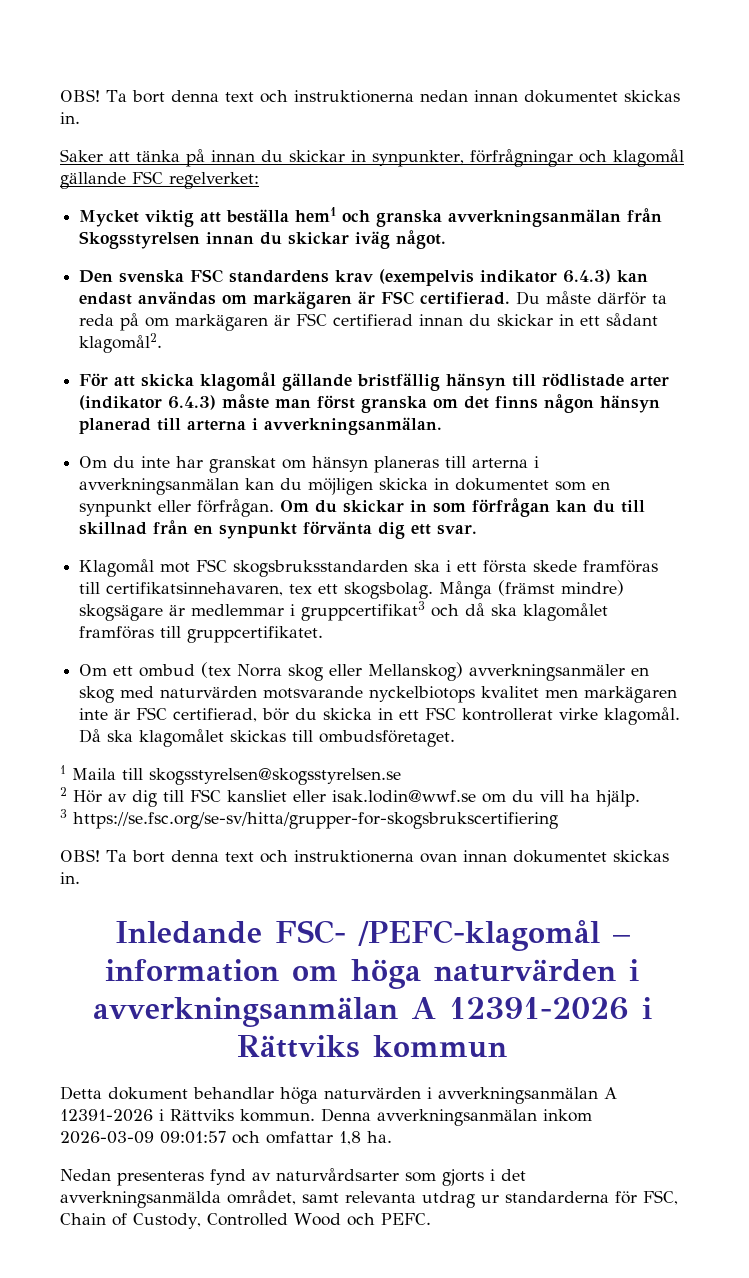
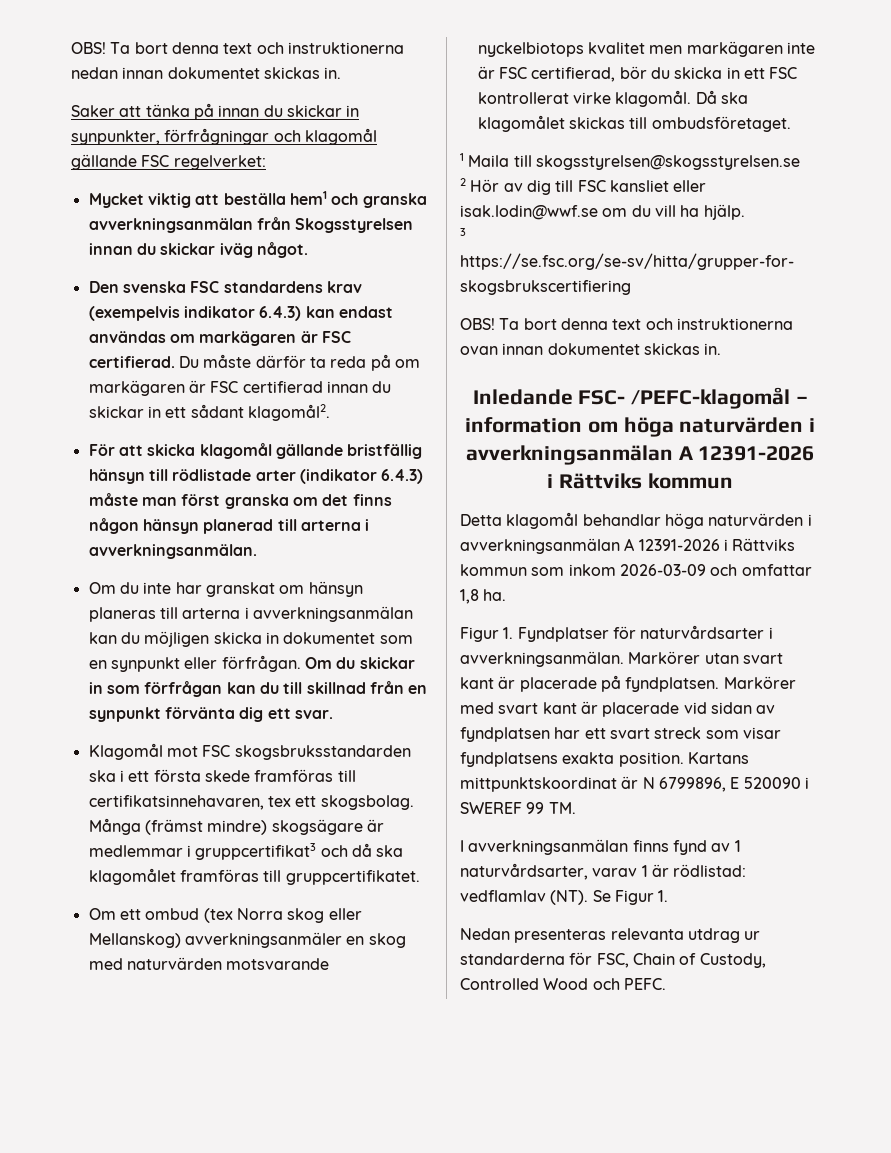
[108,1087,188,1100] dokument -> [506,512,579,529] klagomål
[240,1108,537,1126] kommun. Denna avverkningsanmälan -> [460,564,565,576] kommun som
[160,1131,226,1144] 09:01:57 -> (706, 570) none
[60,1168,526,1186] [60,1190,339,1208] Nedan presenteras fynd av naturvårdsarter som gjorts i det avverkningsanmälda området, samt -> [460,625,773,642] [460,651,783,667] [460,675,796,692] [460,701,776,717] [460,727,781,742] [460,752,749,767] [460,776,809,792] [460,802,576,814] [460,839,741,855] [460,863,747,880] [460,890,669,905] [460,928,607,943] Figur 1. Fyndplatser för naturvårdsarter i avverkningsanmälan. Markörer utan svart kant är placerade på fyndplatsen. Markörer med svart kant är placerade vid sidan av fyndplatsen har ett svart streck som visar fyndplatsens exakta position. Kartans mittpunktskoordinat är N 6799896, E 520090 i SWEREF 99 TM. // I avverkningsanmälan finns fynd av 1 naturvårdsarter, varav 1 är rödlistad: vedflamlav (NT). Se Figur 1. // Nedan presenteras

